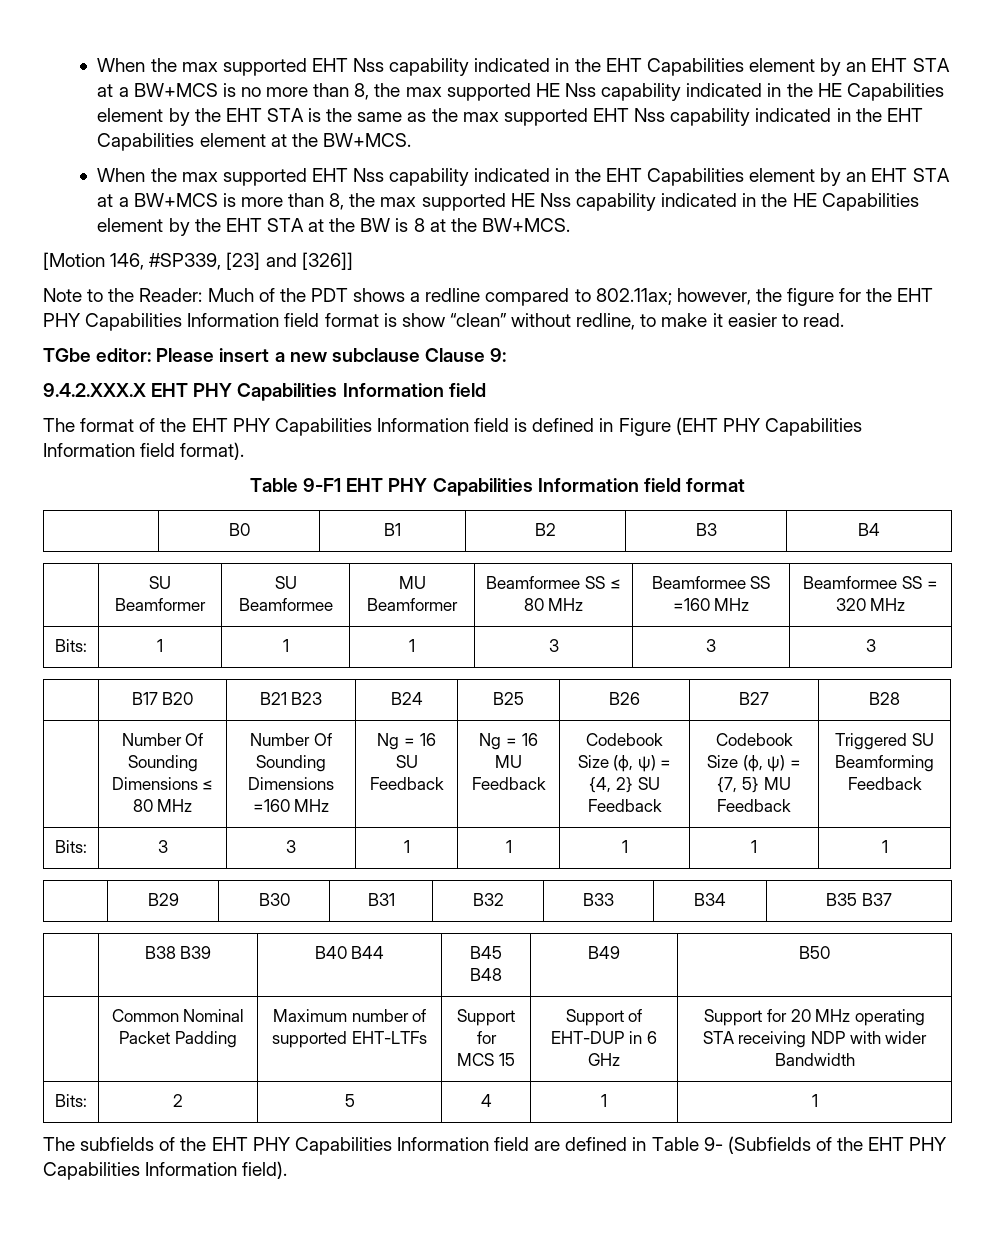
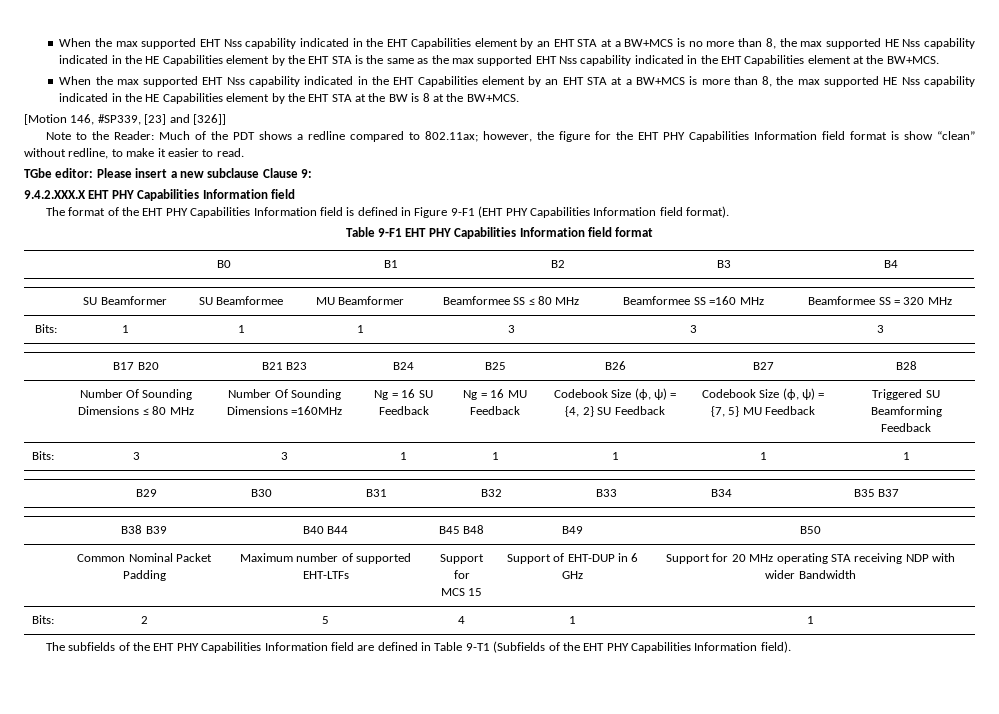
(671, 427) none -> [450,208,475,216] 9-F1
[252,799,330,812] =160 MHz -> [291,406,343,415] =160MHz
[703,1137,723,1151] 9- -> [465,643,490,651] 9-T1

